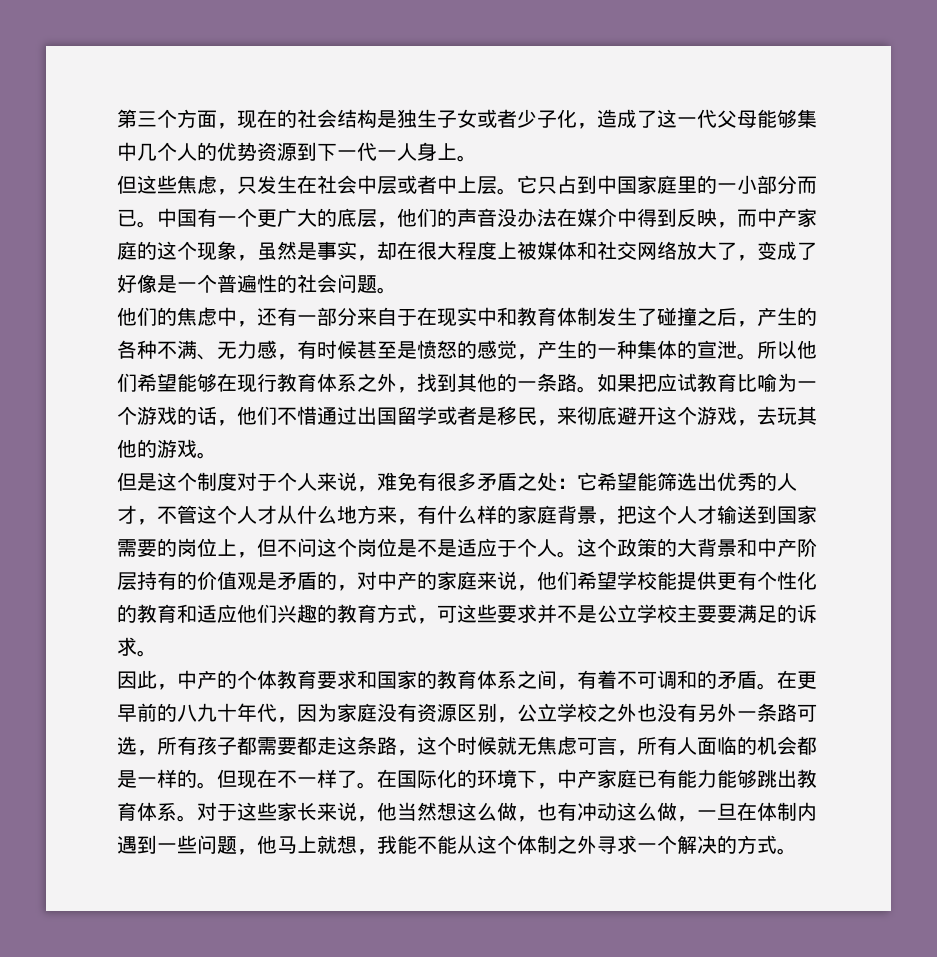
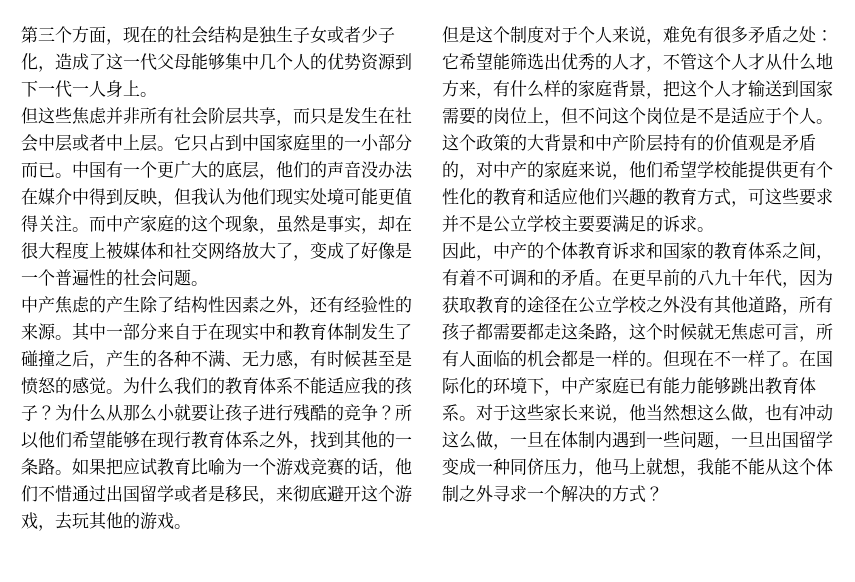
[217,176,257,195] ，只 -> [106,107,344,126] 并非所有社会阶层共享，而只是
(737, 225) none -> [174,188,412,206] [21,215,89,232] 但我认为他们现实处境可能更值得关注。
[117,307,297,327] 他们的焦虑中，还有 -> [21,296,412,315] [21,322,106,341] 中产焦虑的产生除了结构性因素之外，还有经验性的来源。其中
[517,340,757,360] ，产生的一种集体的宣泄。 -> [106,377,413,395] [21,403,395,422] 。为什么我们的教育体系不能适应我的孩子？为什么从那么小就要让孩子进行残酷的竞争？
(177, 415) none -> [310,458,344,476] 竞赛
[317,671,337,689] 要 -> [612,242,629,259] 诉
[337,703,817,723] [117,736,137,755] 家庭没有资源区别，公立学校之外也没有另外一条路可选 -> [442,295,782,314] 获取教育的途径在公立学校之外没有其他道路
(257, 852) none -> [731,431,833,448] [442,458,595,477] 一旦出国留学变成一种同侪压力，
[777,848,797,855] 。 -> [646,486,663,501] ？

